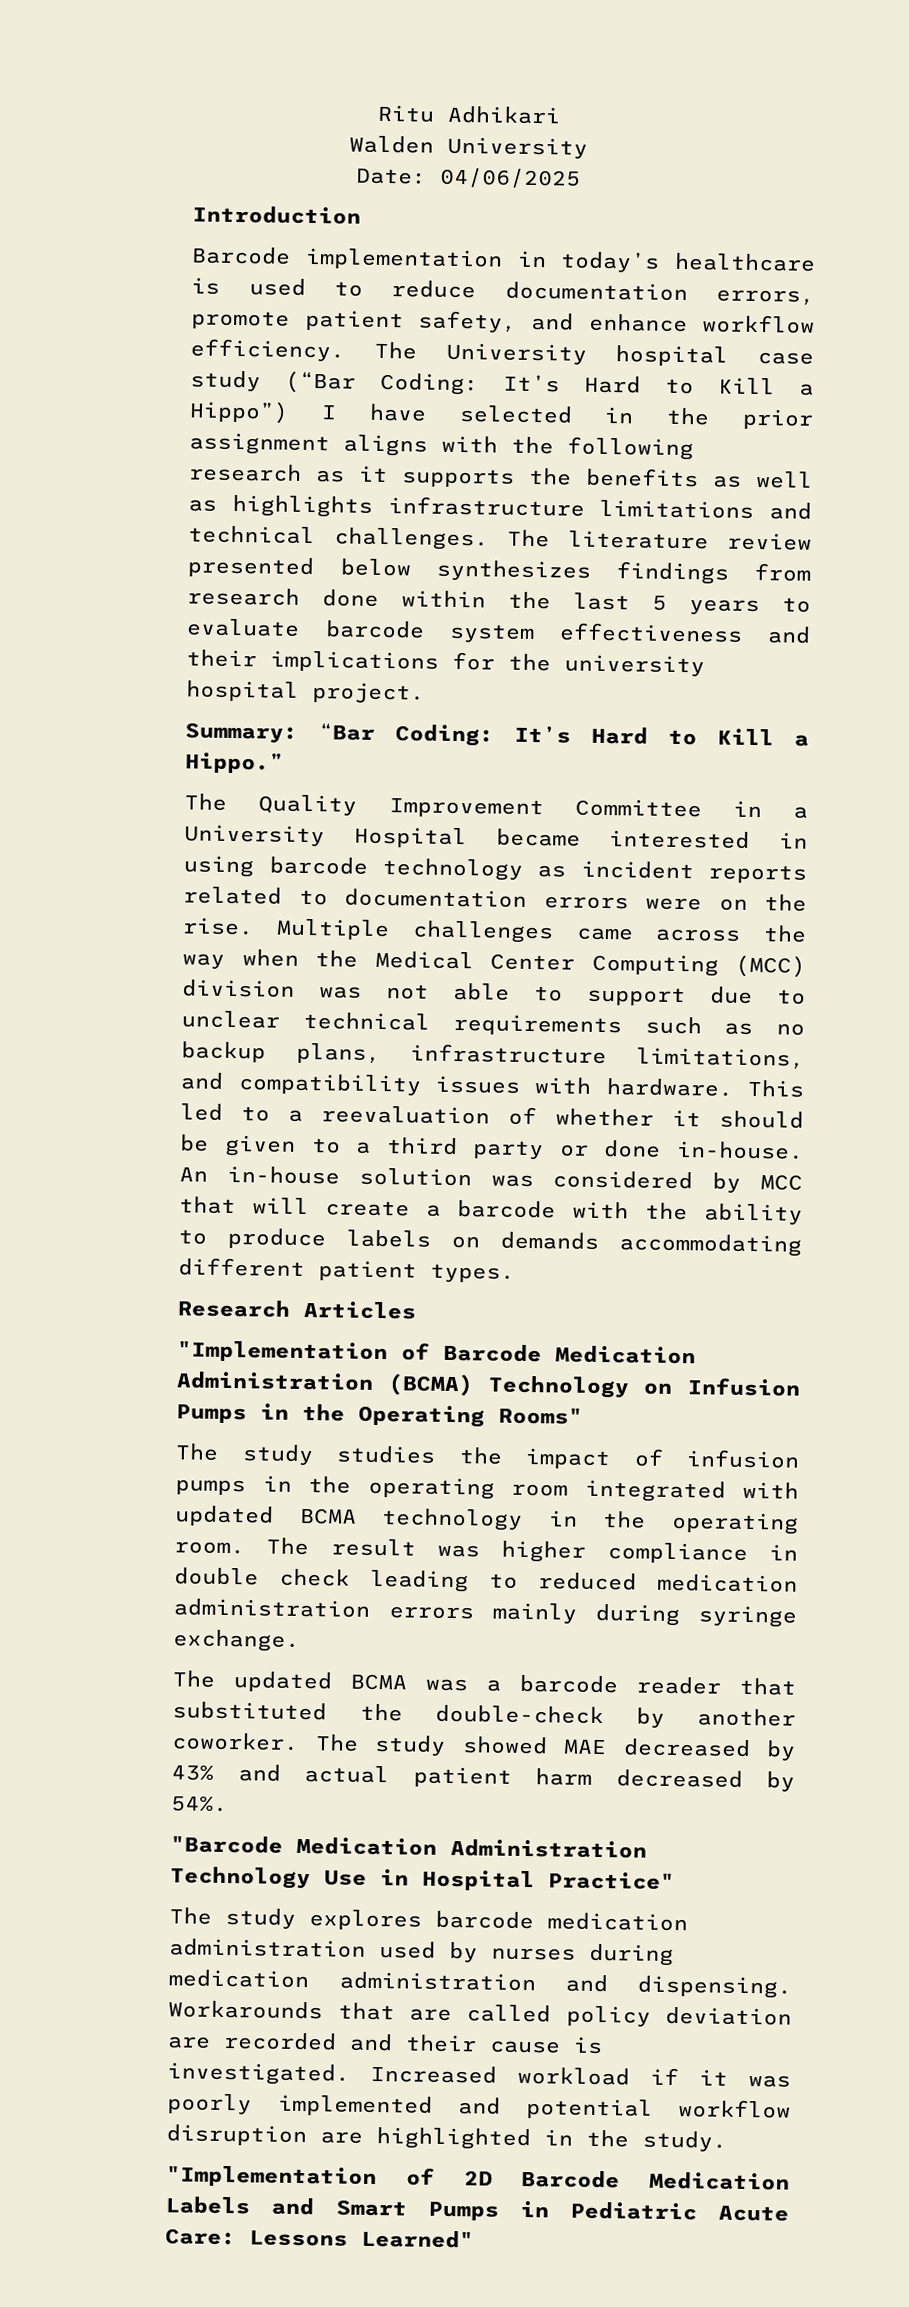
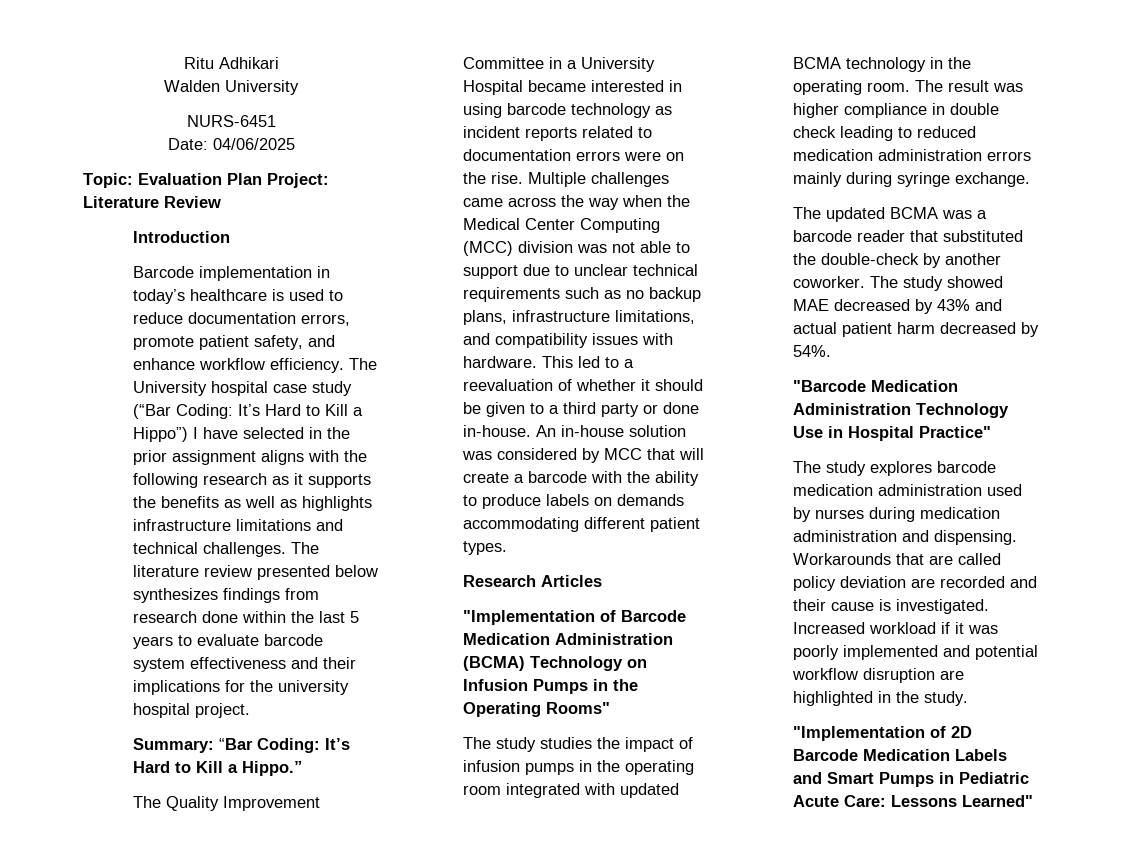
(588, 147) none -> [186,115,276,127] // NURS-6451
(581, 178) none -> [83,173,329,188] [83,196,221,208] // Topic: Evaluation Plan Project: Literature Review

